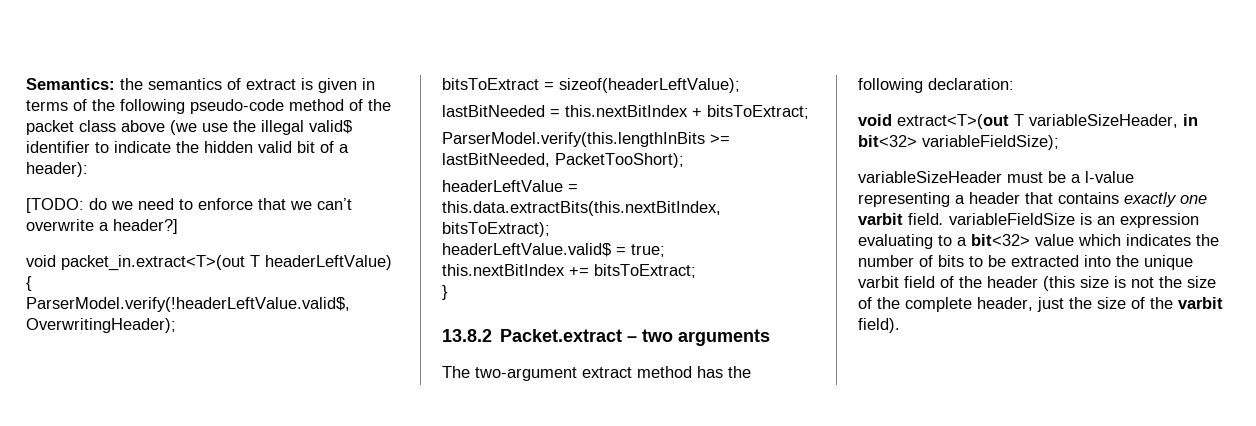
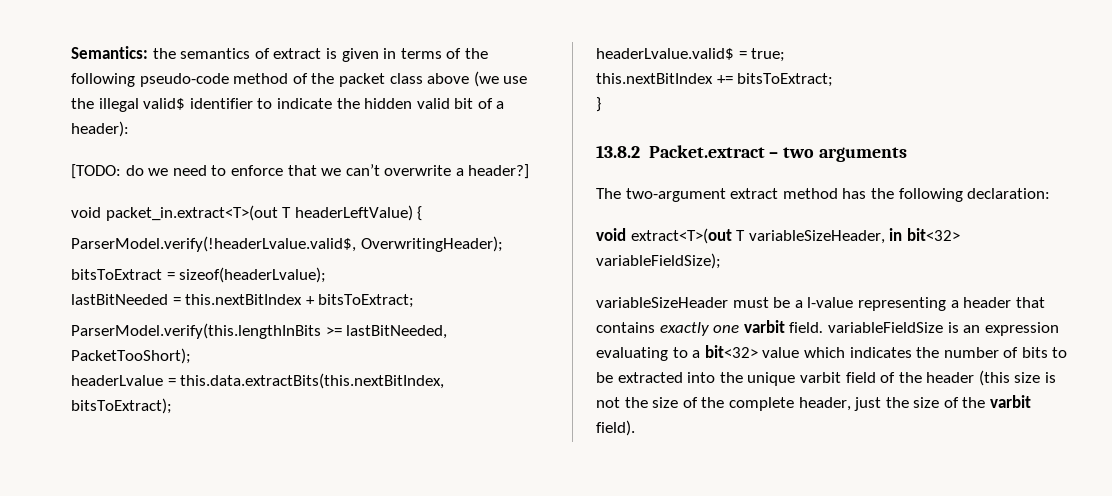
[26,297,350,312] ParserModel.verify(!headerLeftValue.valid$, -> [71,236,356,252] ParserModel.verify(!headerLvalue.valid$,
[559,78,740,93] sizeof(headerLeftValue); -> [179,267,327,283] sizeof(headerLvalue);
[442,180,563,192] headerLeftValue -> [71,375,163,386] headerLvalue
[442,243,611,257] headerLeftValue.valid$ -> [596,48,734,60] headerLvalue.valid$

